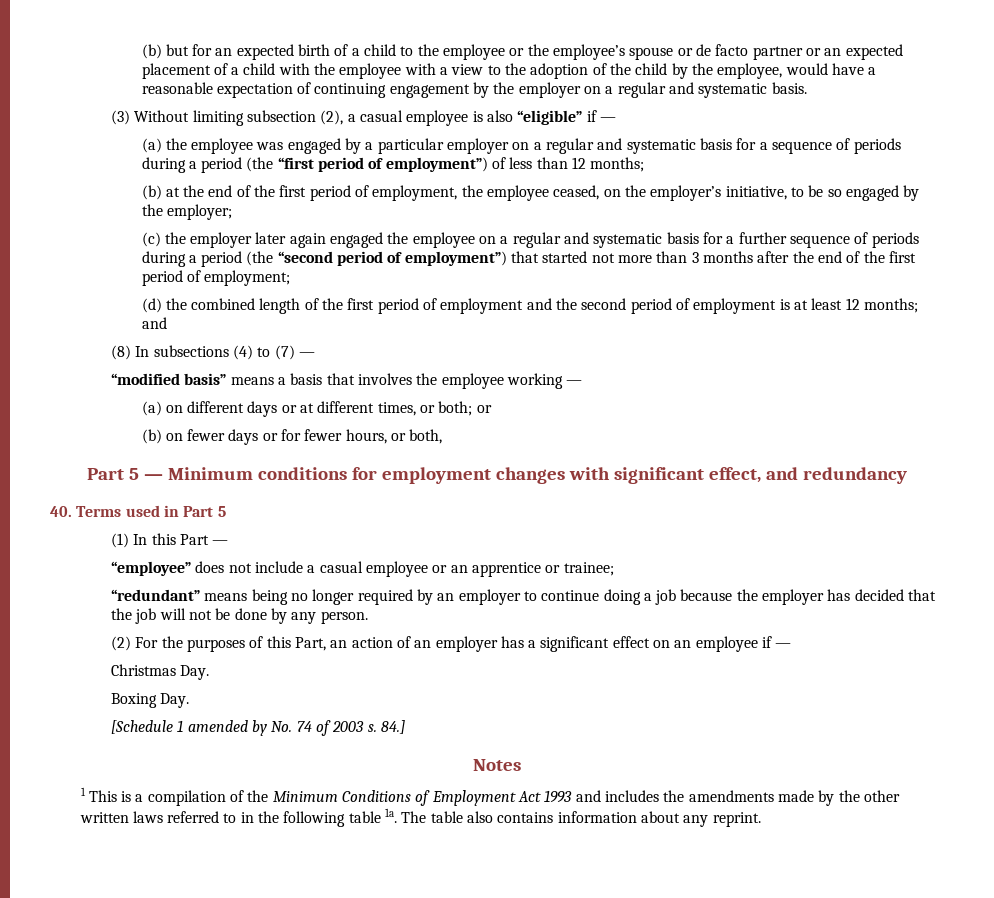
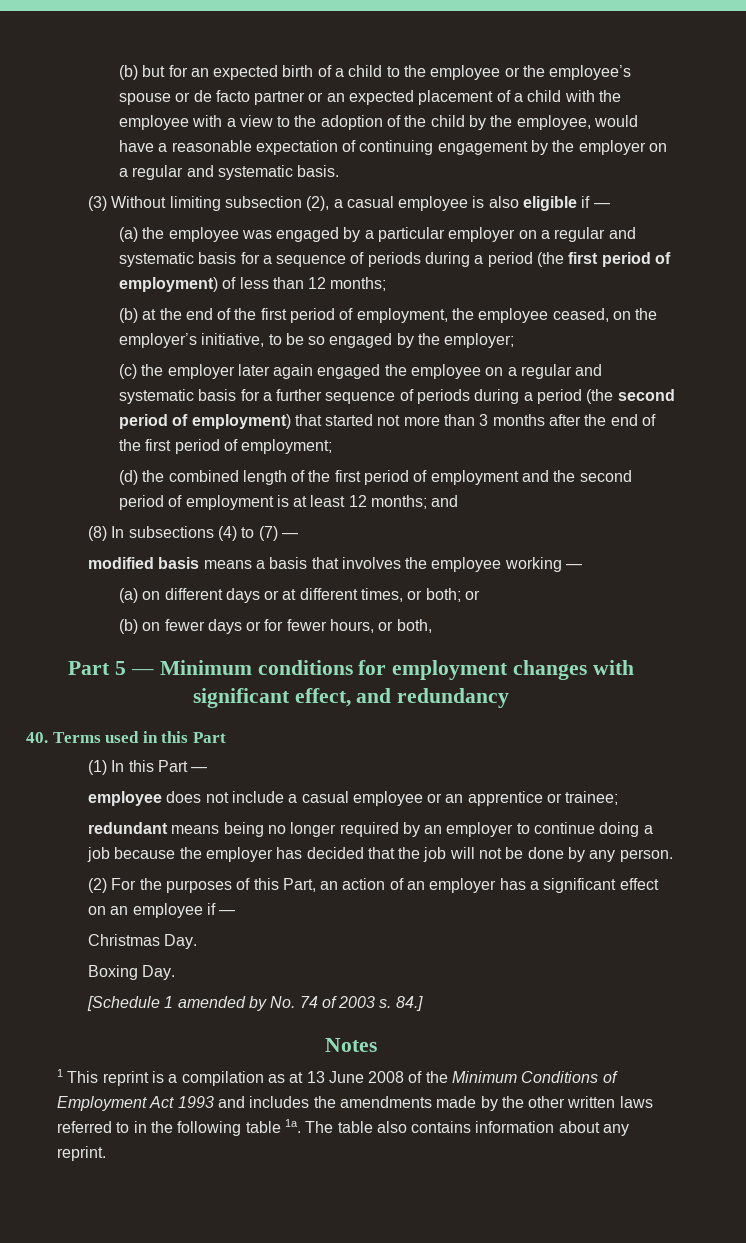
[517,110,583,125] “eligible” -> [523,196,578,211] eligible
[277,157,488,172] “first period of employment”) -> [568,252,672,267] [118,277,218,292] first period of employment)
[277,251,507,266] “second period of employment”) -> [617,389,675,401] [118,414,291,429] second period of employment)
[111,373,227,385] “modified basis” -> [87,557,200,569] modified basis
[183,506,226,517] Part 5 -> [161,731,226,743] this Part
[111,561,192,576] “employee” -> [87,791,162,806] employee
[111,589,201,601] “redundant” -> [87,822,168,834] redundant
(117, 796) none -> [102,1071,149,1086] reprint
(226, 798) none -> [267,1071,405,1083] as at 13 June 2008

